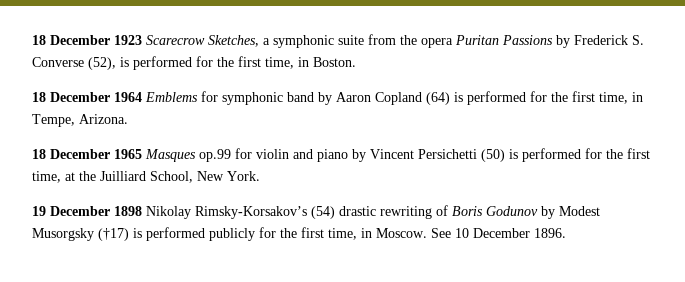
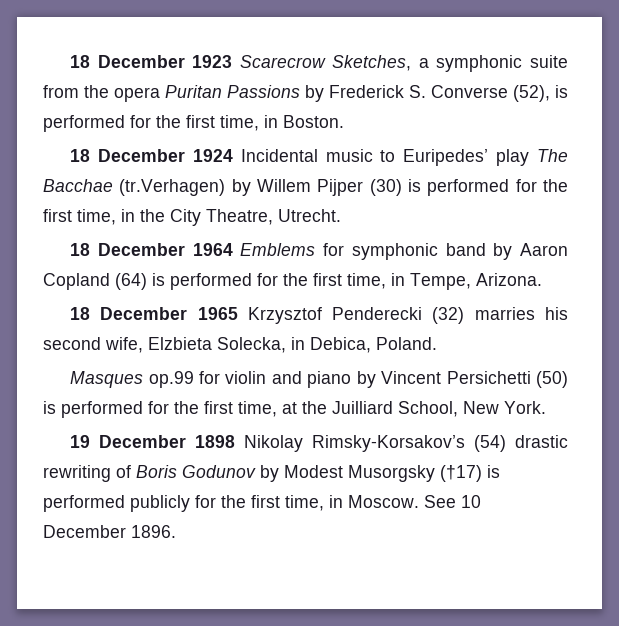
(356, 62) none -> [70,149,569,166] [43,179,568,196] [43,209,341,226] // 18 December 1924 Incidental music to Euripedes’ play The Bacchae (tr.Verhagen) by Willem Pijper (30) is performed for the first time, in the City Theatre, Utrecht.
(142, 154) none -> [247,307,568,324] [43,337,437,353] Krzysztof Penderecki (32) marries his second wife, Elzbieta Solecka, in Debica, Poland. //

